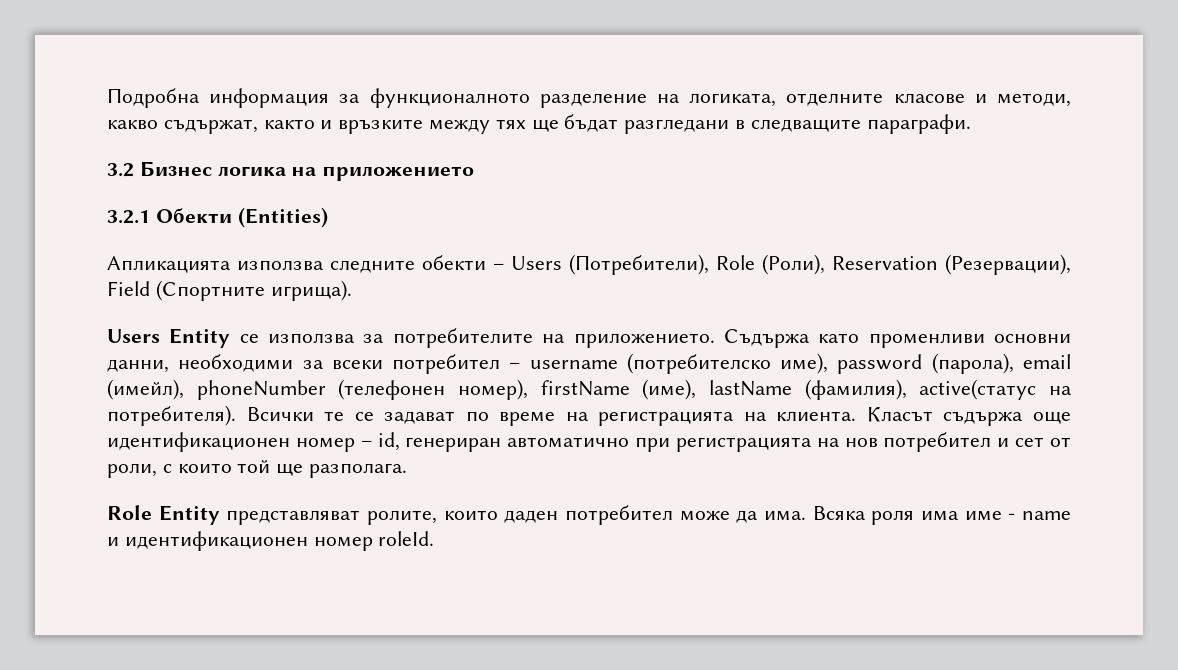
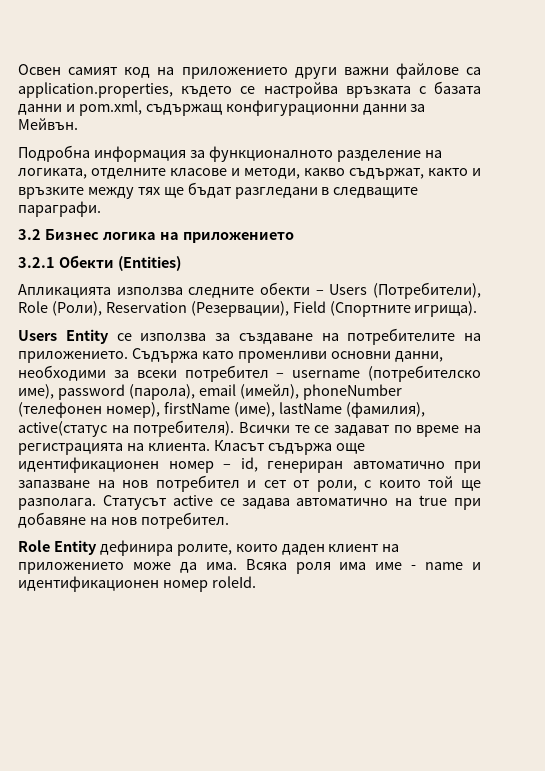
(107, 98) none -> [18,63,481,79] [18,81,482,98] [18,100,426,116] [18,118,78,130] Освен самият код на приложението други важни файлове са application.properties, където се настройва връзката с базата данни и pom.xml, съдържащ конфигурационни данни за Мейвън. //
(385, 338) none -> [238,333,339,344] създаване на
[675,437,812,452] регистрацията -> [18,480,90,488] запазване
(408, 470) none -> [102,495,481,510] [18,512,229,529] Статусът active се задава автоматично на true при добавяне на нов потребител.
[226,510,361,525] представляват -> [99,540,173,556] дефинира
[565,505,673,525] потребител -> [328,544,400,552] [18,562,124,574] клиент на приложението

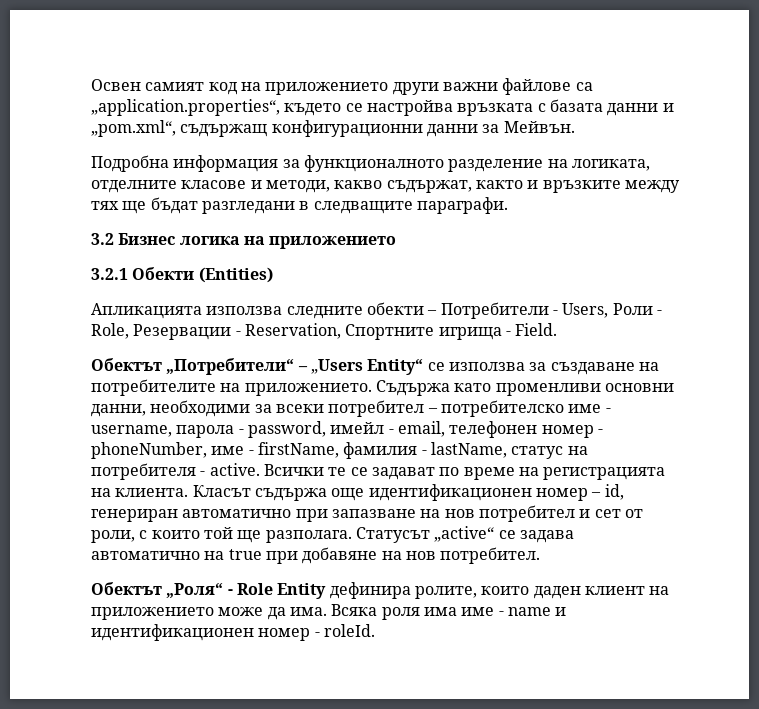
[18,82,173,98] application.properties, -> [91,99,280,116] „application.properties“,
[78,100,142,116] pom.xml, -> [91,120,176,137] „pom.xml“,
[329,282,482,299] [18,301,478,317] [18,329,109,344] Users (Потребители), Role (Роли), Reservation (Резервации), Field (Спортните игрища). // Users Entity -> [440,302,662,319] [91,323,558,340] [91,358,424,375] Потребители - Users, Роли - Role, Резервации - Reservation, Спортните игрища - Field. // Обектът „Потребители“ – „Users Entity“
[292,365,481,382] [18,384,402,400] [18,402,425,418] [18,420,235,437] username (потребителско име), password (парола), email (имейл), phoneNumber (телефонен номер), firstName (име), lastName (фамилия), active(статус на потребителя). -> [440,400,611,417] [91,421,603,438] [91,442,588,459] [91,463,260,480] потребителско име - username, парола - password, имейл - email, телефонен номер - phoneNumber, име - firstName, фамилия - lastName, статус на потребителя - active.
[172,495,213,506] active -> [434,526,495,542] „active“
(229, 520) none -> [91,582,233,598] Обектът „Роля“ -
(208, 586) none -> [314,632,320,637] -

